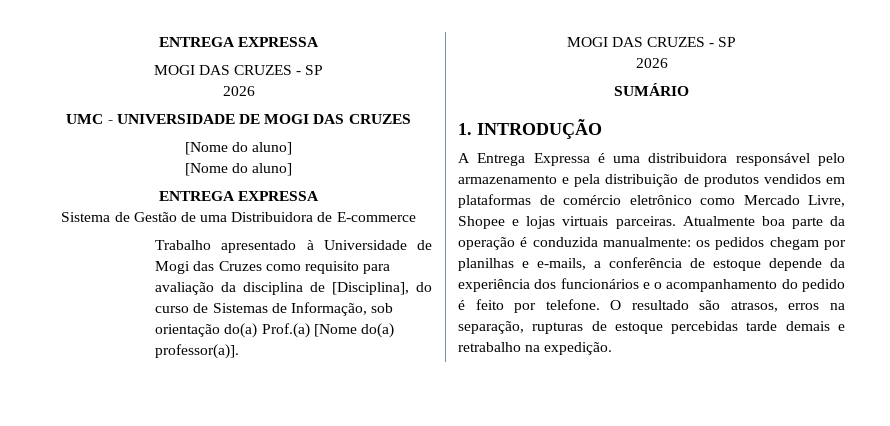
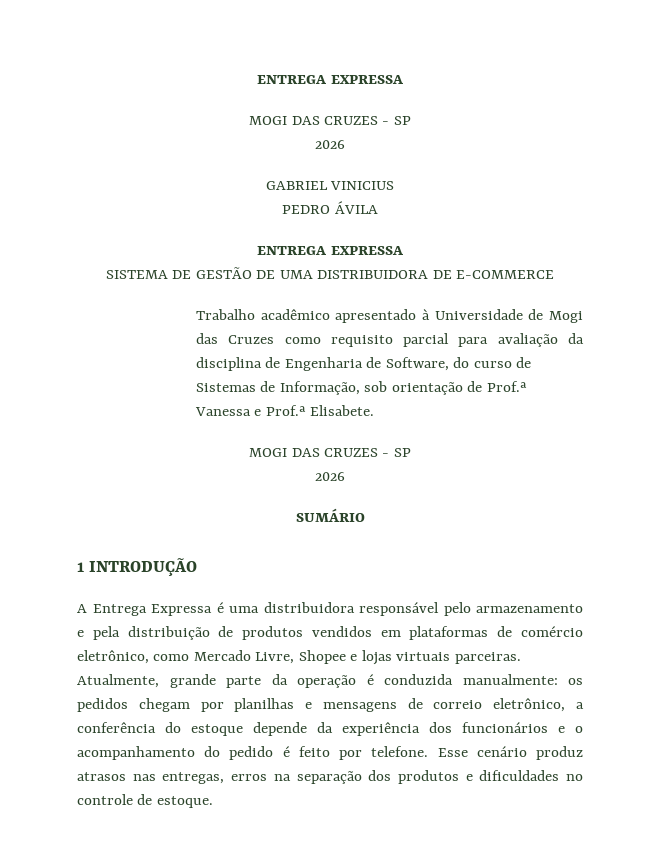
[66,114,411,124] [184,142,293,155] [184,163,293,176] [158,191,320,201] [61,212,416,222] UMC - UNIVERSIDADE DE MOGI DAS CRUZES // [Nome do aluno] // [Nome do aluno] // ENTREGA EXPRESSA // Sistema de Gestão de uma Distribuidora de E-commerce -> [265,181,395,190] [282,201,378,214] [257,246,403,255] [105,267,555,279] GABRIEL VINICIUS // PEDRO ÁVILA // ENTREGA EXPRESSA // SISTEMA DE GESTÃO DE UMA DISTRIBUIDORA DE E-COMMERCE
(212, 245) none -> [260,309,330,320] acadêmico
(359, 267) none -> [403,333,450,347] parcial
[332,282,410,295] [Disciplina], -> [284,357,449,371] Engenharia de Software,
[224,323,394,338] [155,344,240,359] do(a) Prof.(a) [Nome do(a) professor(a)]. -> [467,381,527,392] [194,405,375,416] de Prof.ª Vanessa e Prof.ª Elisabete.
[458,123,472,135] 1. -> [77,562,84,572] 1
[629,195,692,205] eletrônico -> [77,650,149,664] eletrônico,
[682,216,785,226] Atualmente boa -> [77,674,216,688] Atualmente, grande
[537,258,586,270] e-mails, -> [322,698,566,712] mensagens de correio eletrônico,
[690,258,705,268] de -> [165,722,181,733] do
[610,300,845,312] [458,321,845,334] [458,342,613,355] O resultado são atrasos, erros na separação, rupturas de estoque percebidas tarde demais e retrabalho na expedição. -> [437,746,583,760] [77,770,583,784] [77,794,213,808] Esse cenário produz atrasos nas entregas, erros na separação dos produtos e dificuldades no controle de estoque.

